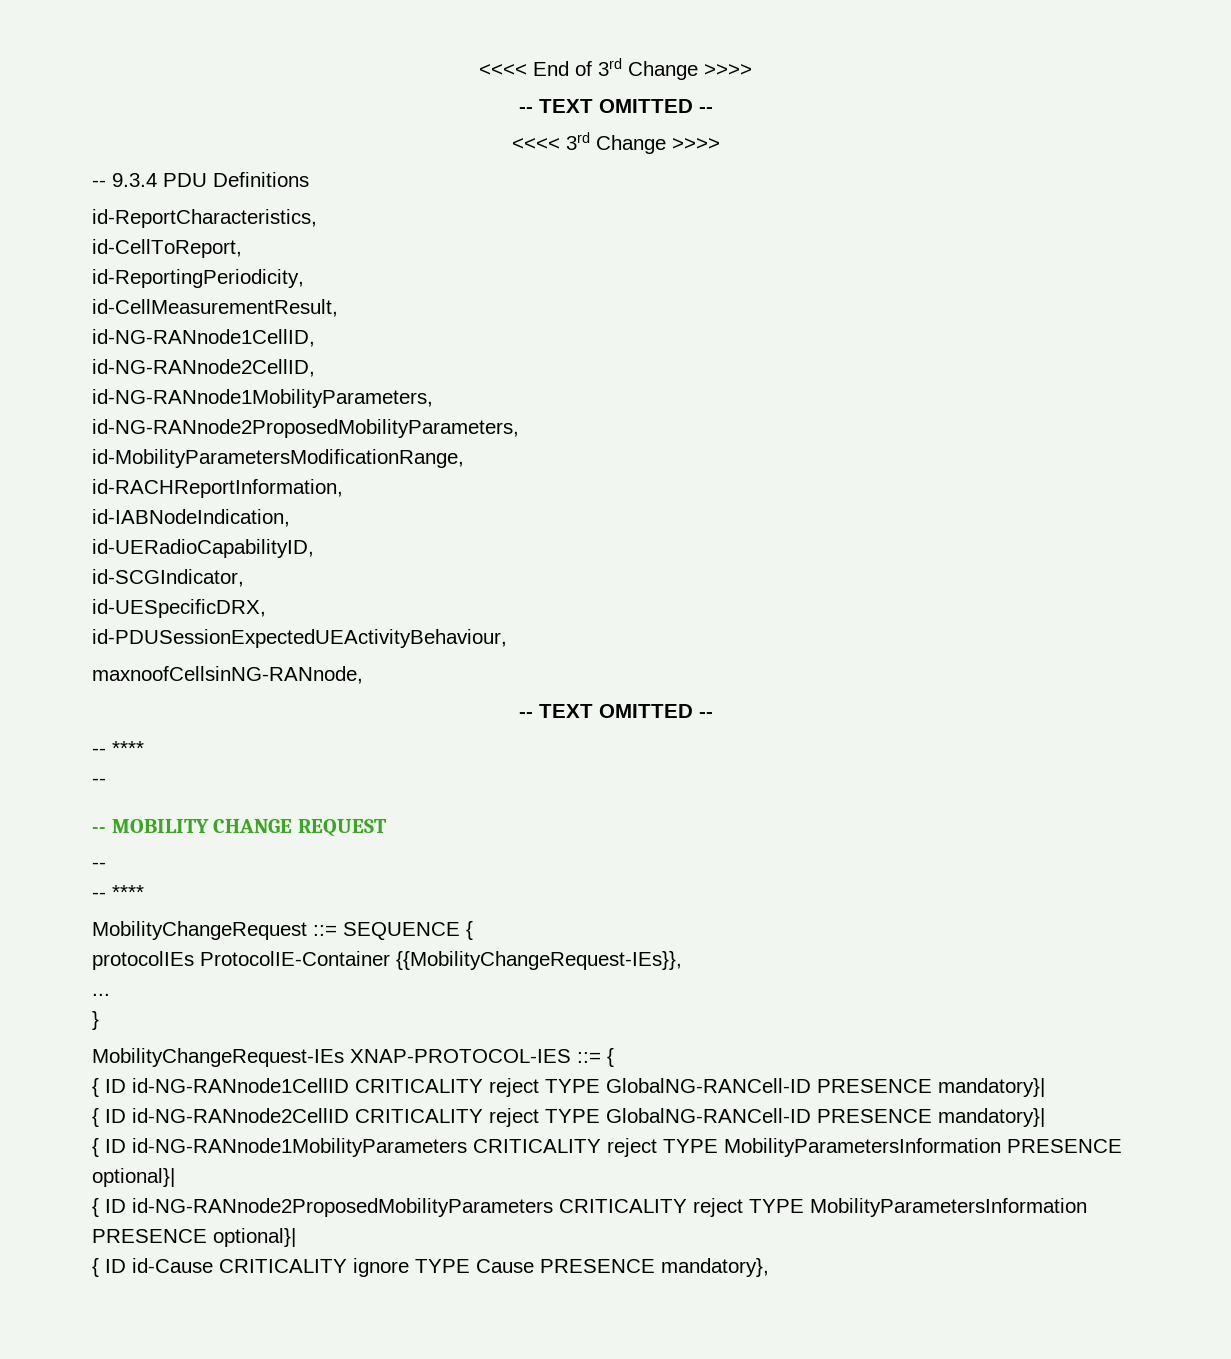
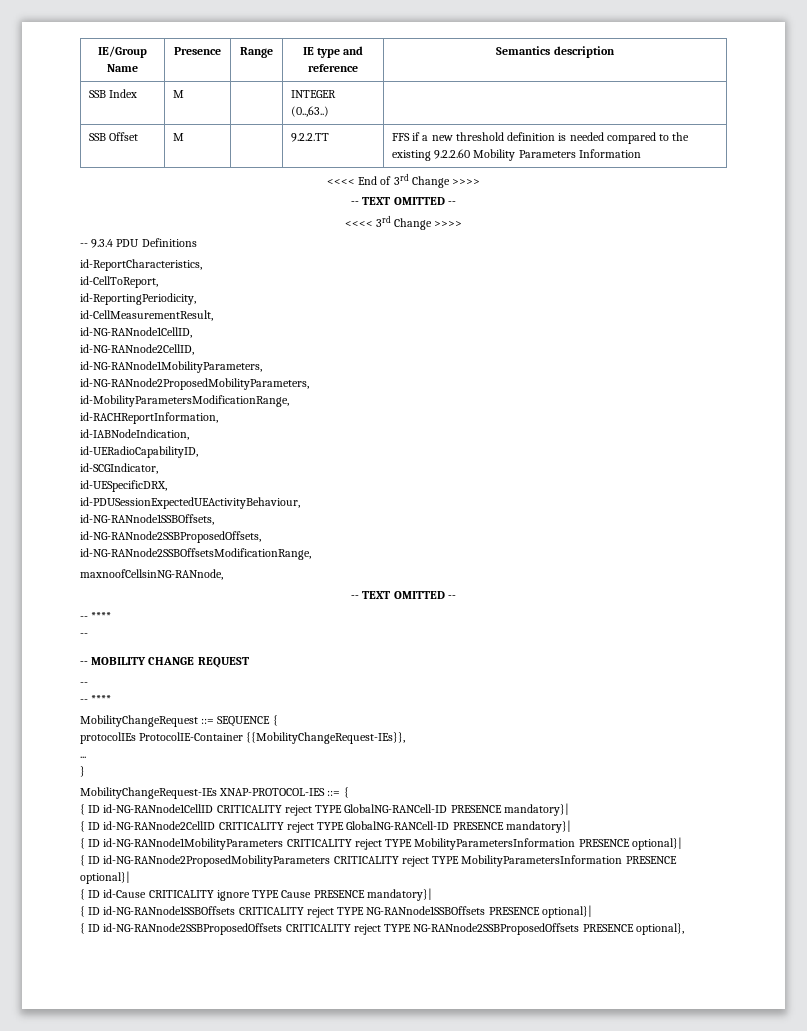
(479, 70) none -> [98,46,147,58] [107,64,138,72] [174,47,221,55] [240,47,273,58] [302,46,364,58] [308,64,358,72] [496,46,615,58] [88,89,138,98] [172,90,184,98] [290,90,336,98] [290,106,329,117] [88,132,139,141] [172,133,184,141] [290,133,329,142] [391,132,690,144] [391,149,641,161] IE/Group Name | Presence | Range | IE type and reference | Semantics description // SSB Index | M | | INTEGER (0..,63..) | // SSB Offset | M | | 9.2.2.TT | FFS if a new threshold definition is needed compared to the existing 9.2.2.60 Mobility Parameters Information //
(507, 638) none -> [80,514,214,525] [80,531,261,543] [80,548,311,560] // id-NG-RANnode1SSBOffsets, // id-NG-RANnode2SSBProposedOffsets, // id-NG-RANnode2SSBOffsetsModificationRange,
[661,1258,769,1277] mandatory}, -> [366,888,432,901] [80,905,592,918] [80,923,684,935] mandatory}| // { ID id-NG-RANnode1SSBOffsets CRITICALITY reject TYPE NG-RANnode1SSBOffsets PRESENCE optional}| // { ID id-NG-RANnode2SSBProposedOffsets CRITICALITY reject TYPE NG-RANnode2SSBProposedOffsets PRESENCE optional},

